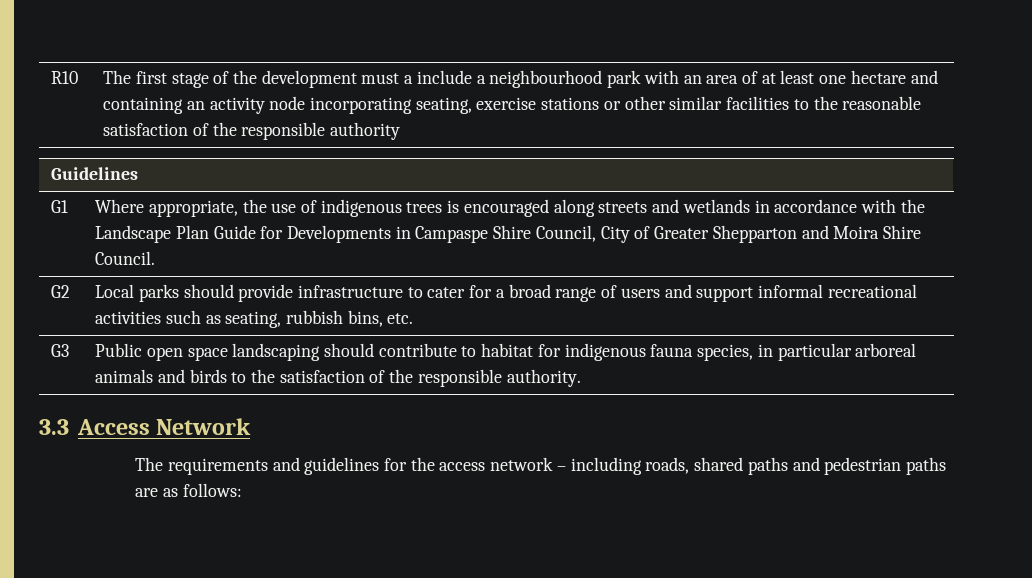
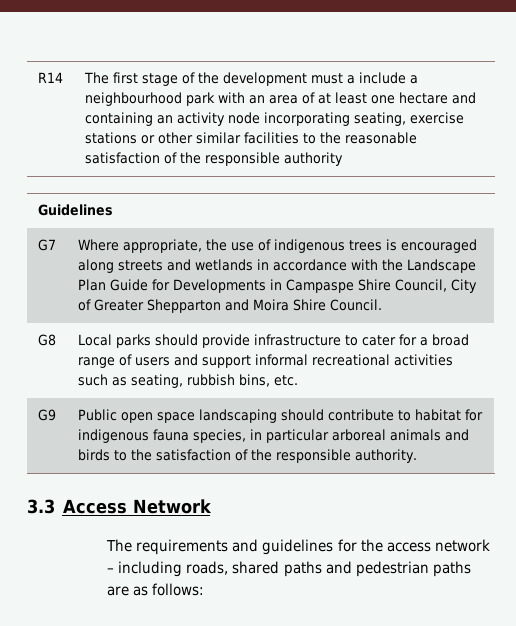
[51,71,79,84] R10 -> [37,72,63,83] R14
[51,200,69,213] G1 -> [37,239,56,251] G7
[51,285,71,298] G2 -> [37,334,56,346] G8
[51,344,70,357] G3 -> [37,409,56,421] G9

